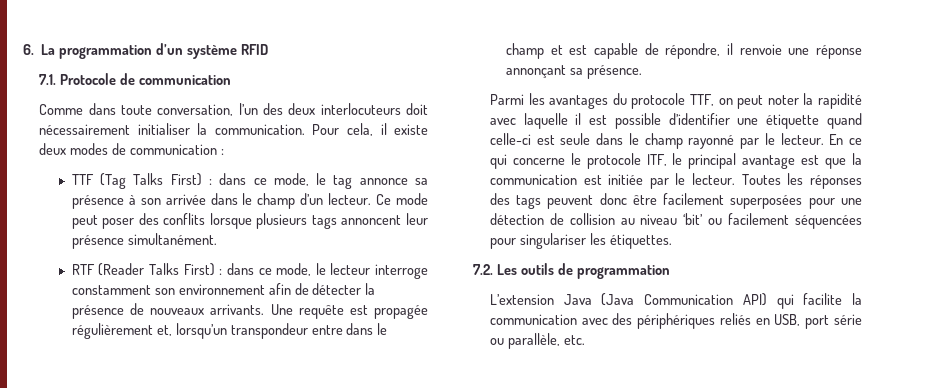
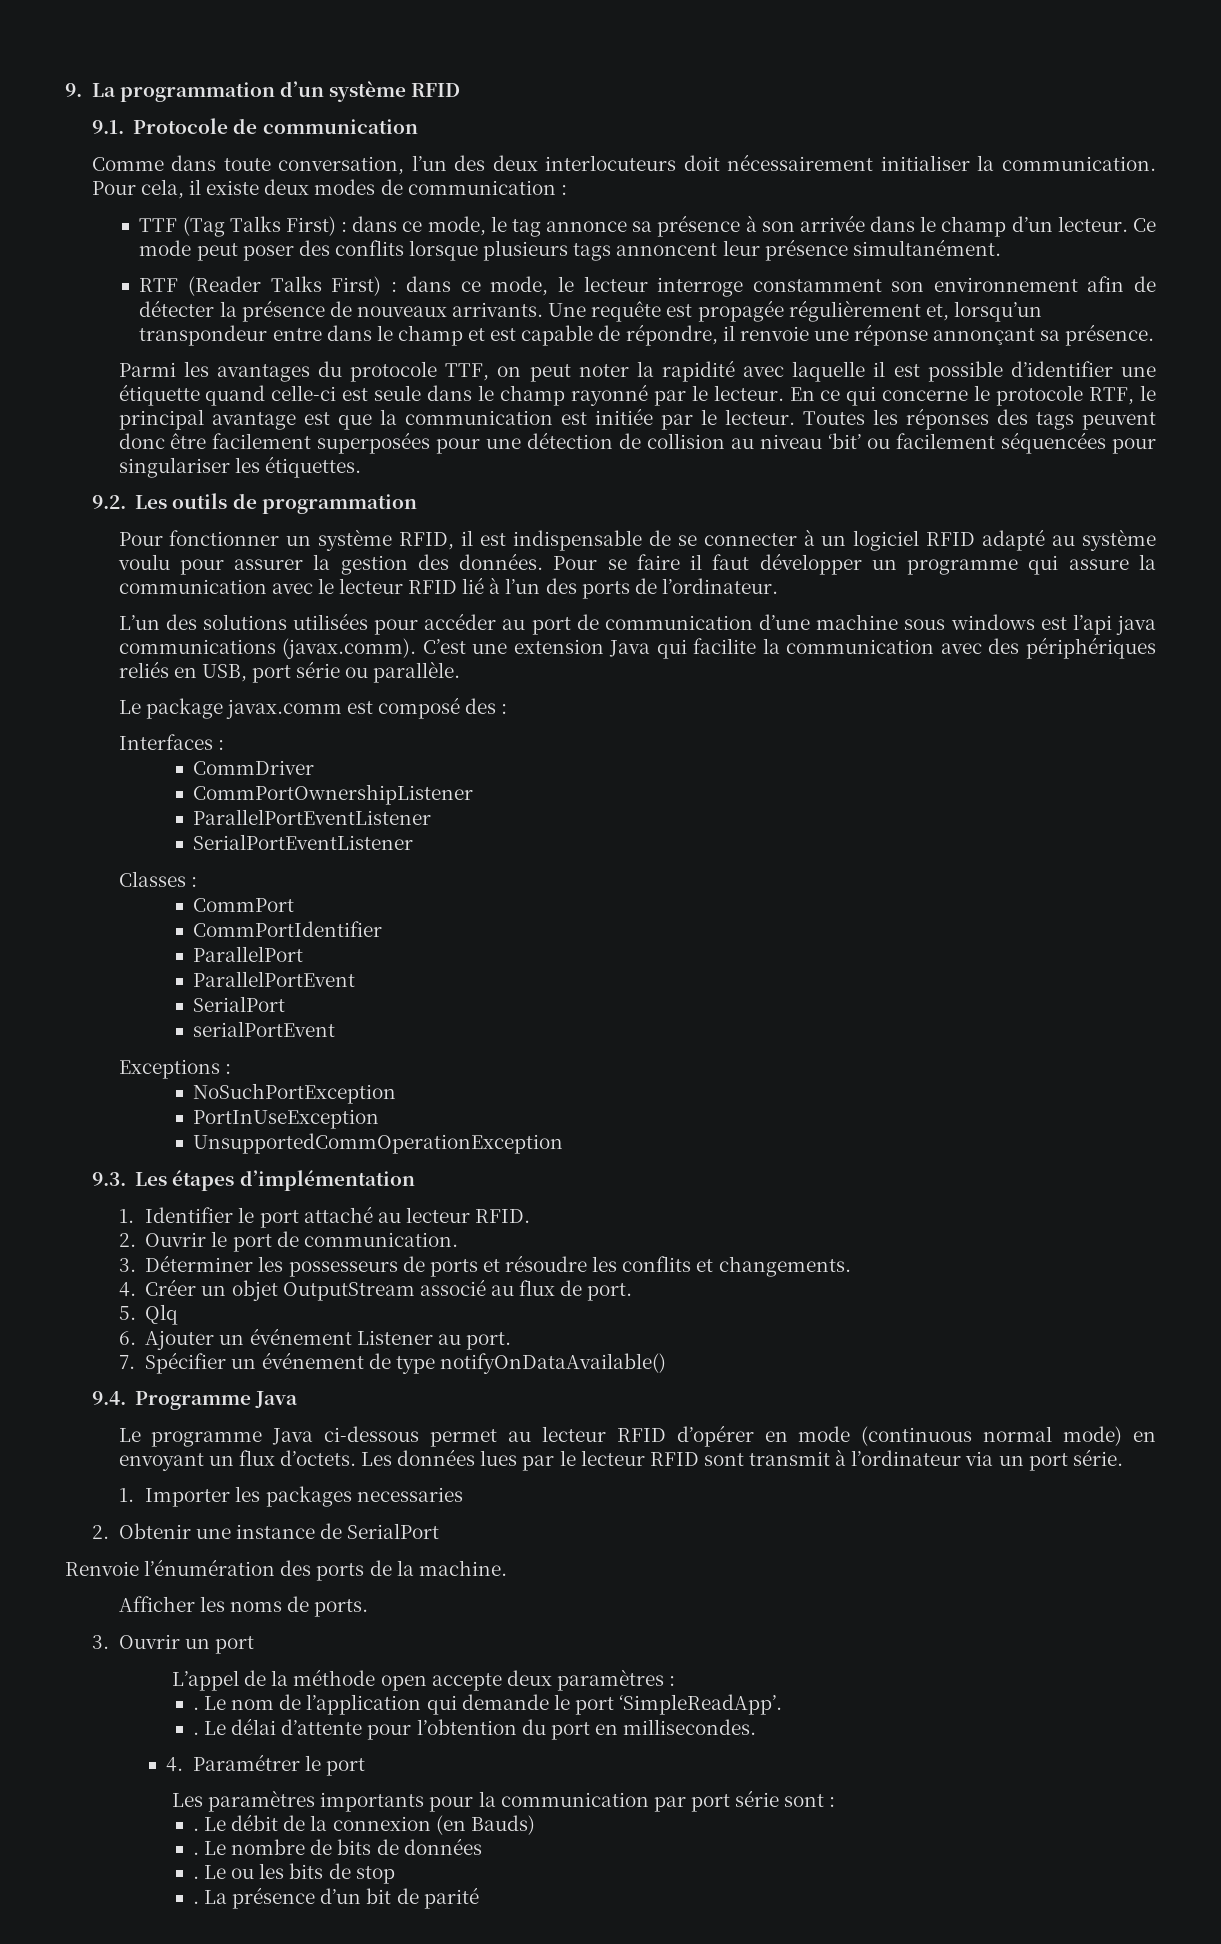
[23,44,34,55] 6. -> [65,83,82,97] 9.
[39,74,57,85] 7.1. -> [91,120,124,134] 9.1.
[646,154,667,166] ITF, -> [1089,387,1135,405] RTF,
[473,264,494,275] 7.2. -> [91,495,126,509] 9.2.
[489,293,767,306] L’extension Java (Java Communication API) -> [118,529,1157,551] [117,553,1157,575] [118,577,778,599] [118,613,1156,635] [118,638,651,659] Pour fonctionner un système RFID, il est indispensable de se connecter à un logiciel RFID adapté au système voulu pour assurer la gestion des données. Pour se faire il faut développer un programme qui assure la communication avec le lecteur RFID lié à l’un des ports de l’ordinateur. // L’un des solutions utilisées pour accéder au port de communication d’une machine sous windows est l’api java communications (javax.comm). C’est une extension Java
[507,333,585,349] parallèle, etc. -> [373,661,461,683] [118,697,508,719] [118,734,224,750] [192,760,314,775] [192,784,473,805] [192,809,431,825] [192,834,413,850] [118,871,197,887] [192,898,294,912] [192,921,382,937] [192,946,303,962] [192,971,355,987] [192,996,285,1012] [192,1021,335,1037] [118,1059,231,1079] [192,1083,396,1104] [192,1109,379,1129] [192,1133,563,1154] [91,1170,415,1191] [118,1206,531,1228] [118,1231,458,1252] [118,1255,851,1277] [118,1279,633,1301] [118,1304,179,1325] [118,1328,511,1350] [118,1352,666,1374] [91,1391,299,1410] [118,1425,1157,1447] [118,1449,1123,1471] [118,1486,463,1507] [91,1523,440,1539] [65,1559,507,1581] [118,1596,369,1617] [91,1634,254,1654] [172,1669,676,1691] [192,1694,783,1715] [192,1718,757,1740] [166,1754,366,1776] [172,1790,836,1812] [192,1814,535,1835] [192,1838,482,1855] [192,1863,395,1884] [192,1887,479,1909] parallèle. // Le package javax.comm est composé des : // Interfaces : // CommDriver // CommPortOwnershipListener // ParallelPortEventListener // SerialPortEventListener // Classes : // CommPort // CommPortIdentifier // ParallelPort // ParallelPortEvent // SerialPort // serialPortEvent // Exceptions : // NoSuchPortException // PortInUseException // UnsupportedCommOperationException // 9.3. Les étapes d’implémentation // 1. Identifier le port attaché au lecteur RFID. // 2. Ouvrir le port de communication. // 3. Déterminer les possesseurs de ports et résoudre les conflits et changements. // 4. Créer un objet OutputStream associé au flux de port. // 5. Qlq // 6. Ajouter un événement Listener au port. // 7. Spécifier un événement de type notifyOnDataAvailable() // 9.4. Programme Java // Le programme Java ci-dessous permet au lecteur RFID d’opérer en mode (continuous normal mode) en envoyant un flux d’octets. Les données lues par le lecteur RFID sont transmit à l’ordinateur via un port série. // 1. Importer les packages necessaries // 2. Obtenir une instance de SerialPort // Renvoie l’énumération des ports de la machine. // Afficher les noms de ports. // 3. Ouvrir un port // L’appel de la méthode open accepte deux paramètres : // . Le nom de l’application qui demande le port ‘SimpleReadApp’. // . Le délai d’attente pour l’obtention du port en millisecondes. // 4. Paramétrer le port // Les paramètres importants pour la communication par port série sont : // . Le débit de la connexion (en Bauds) // . Le nombre de bits de données // . Le ou les bits de stop // . La présence d’un bit de parité

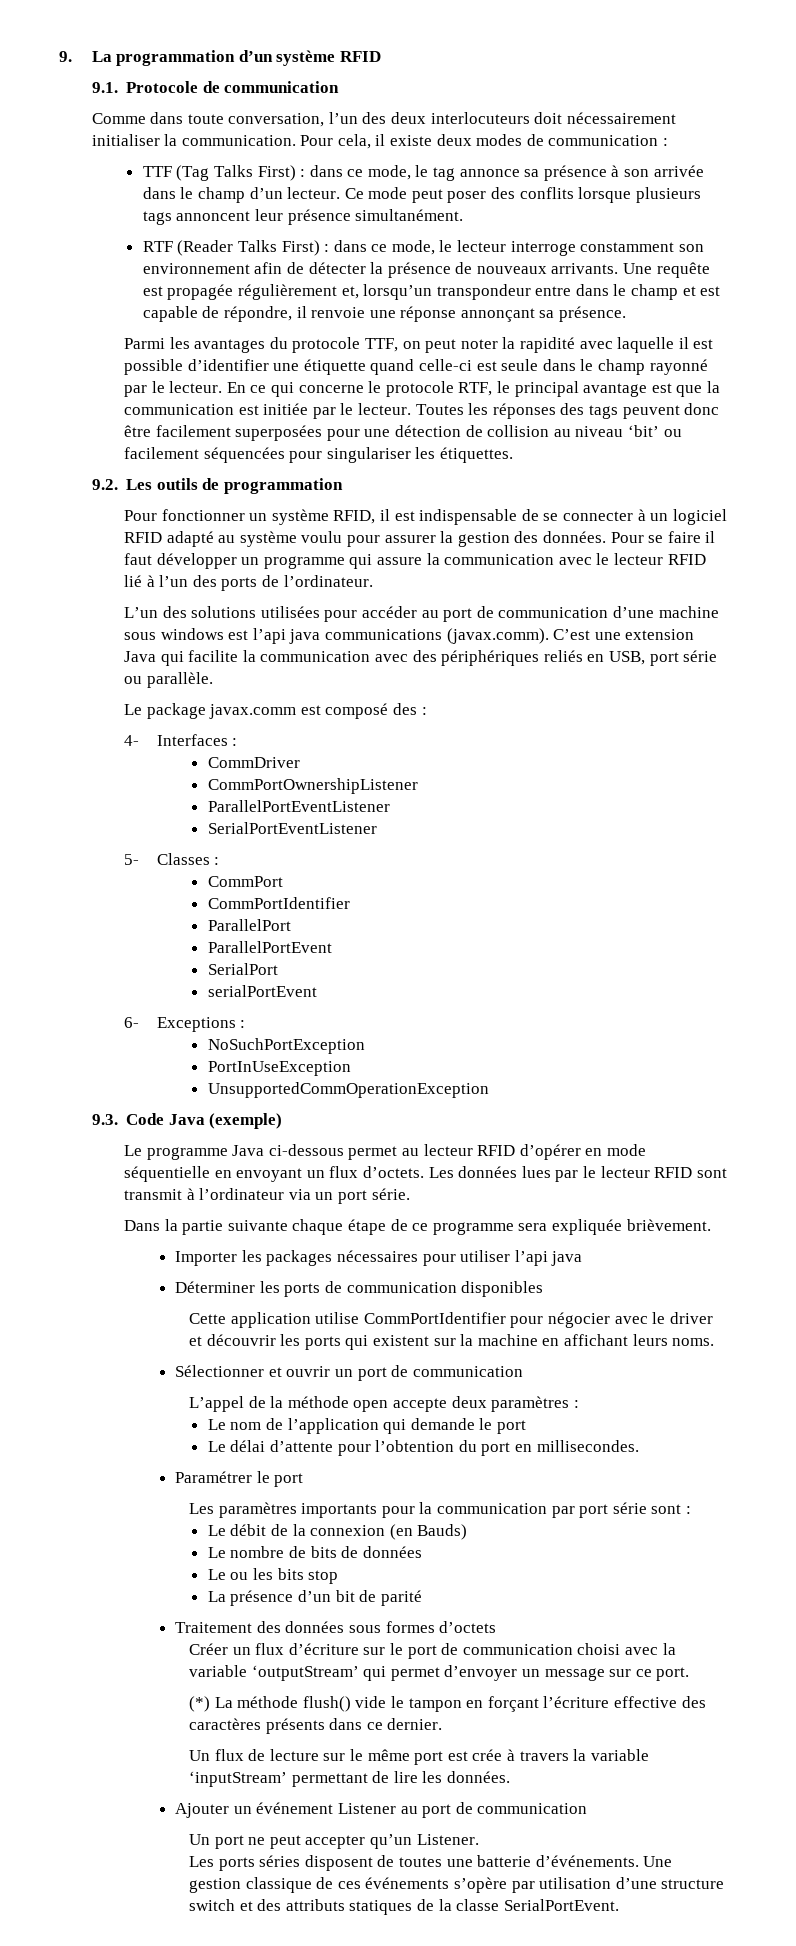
(508, 709) none -> [124,735,140,746] 4-
(413, 842) none -> [124,854,140,865] 5-
(335, 1029) none -> [124,1017,140,1028] 6-
[135,1170,415,1191] [118,1206,531,1228] [118,1231,458,1252] [118,1255,851,1277] [118,1279,633,1301] [118,1304,179,1325] [118,1328,511,1350] [118,1352,666,1374] [91,1391,299,1410] Les étapes d’implémentation // 1. Identifier le port attaché au lecteur RFID. // 2. Ouvrir le port de communication. // 3. Déterminer les possesseurs de ports et résoudre les conflits et changements. // 4. Créer un objet OutputStream associé au flux de port. // 5. Qlq // 6. Ajouter un événement Listener au port. // 7. Spécifier un événement de type notifyOnDataAvailable() // 9.4. Programme Java -> [126,1113,283,1129] Code Java (exemple)
[861,1426,1123,1446] (continuous normal mode) -> [124,1166,211,1182] séquentielle
[118,1486,463,1507] [91,1523,440,1539] [65,1559,507,1581] [118,1596,369,1617] [91,1634,254,1654] 1. Importer les packages necessaries // 2. Obtenir une instance de SerialPort // Renvoie l’énumération des ports de la machine. // Afficher les noms de ports. // 3. Ouvrir un port -> [124,1219,711,1235] [175,1250,583,1266] [175,1281,544,1297] [189,1312,713,1328] [189,1334,715,1350] [175,1365,523,1381] Dans la partie suivante chaque étape de ce programme sera expliquée brièvement. // Importer les packages nécessaires pour utiliser l’api java // Déterminer les ports de communication disponibles // Cette application utilise CommPortIdentifier pour négocier avec le driver et découvrir les ports qui existent sur la machine en affichant leurs noms. // Sélectionner et ouvrir un port de communication
[192,1707,199,1710] . -> (579, 1404) none
[619,1694,783,1715] [192,1732,199,1735] ‘SimpleReadApp’. // . -> (526, 1427) //
[166,1757,184,1772] 4. -> (639, 1446) none
[192,1828,199,1831] . -> (691, 1510) none
[192,1852,199,1855] . -> (468, 1532) none
[192,1876,199,1879] . -> (422, 1552) none
[328,1863,351,1879] de -> (304, 1574) none
[192,1901,199,1904] . -> (339, 1577) none
(479, 1898) none -> [175,1621,497,1633] [189,1643,676,1659] [189,1665,690,1681] [189,1696,706,1712] [189,1718,443,1734] [189,1749,649,1765] [189,1771,511,1787] [175,1802,588,1818] [189,1834,479,1849] [189,1855,673,1871] [189,1877,725,1893] [189,1899,619,1915] // Traitement des données sous formes d’octets // Créer un flux d’écriture sur le port de communication choisi avec la variable ‘outputStream’ qui permet d’envoyer un message sur ce port. // (*) La méthode flush() vide le tampon en forçant l’écriture effective des caractères présents dans ce dernier. // Un flux de lecture sur le même port est crée à travers la variable ‘inputStream’ permettant de lire les données. // Ajouter un événement Listener au port de communication // Un port ne peut accepter qu’un Listener. // Les ports séries disposent de toutes une batterie d’événements. Une gestion classique de ces événements s’opère par utilisation d’une structure switch et des attributs statiques de la classe SerialPortEvent.

